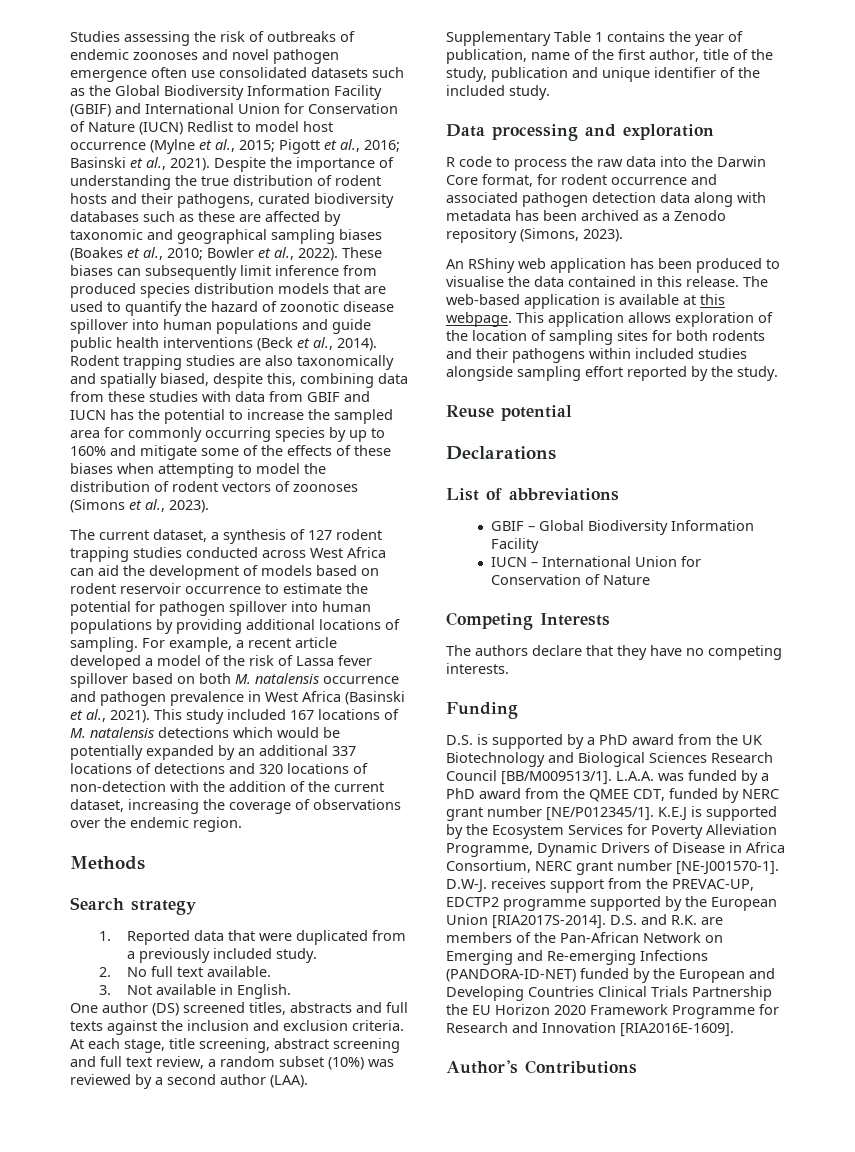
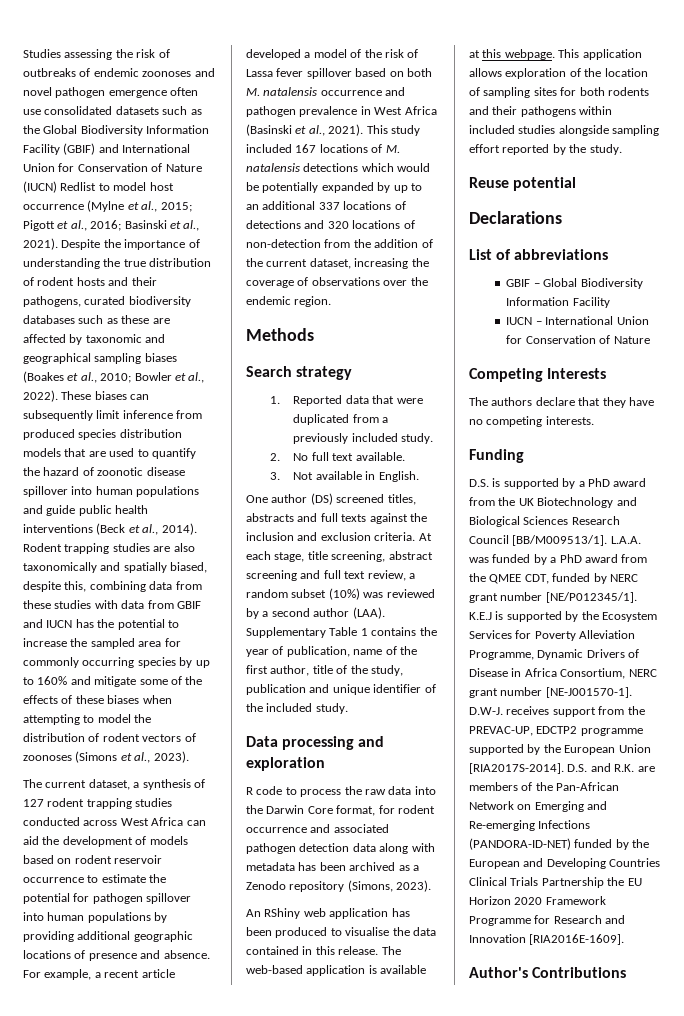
[319,619,400,630] [70,637,138,652] locations of sampling. -> [133,931,193,942] [23,950,210,961] geographic locations of presence and absence.
(235, 752) none -> [393,183,422,193] up to
[170,781,199,792] with -> [324,239,351,248] from

